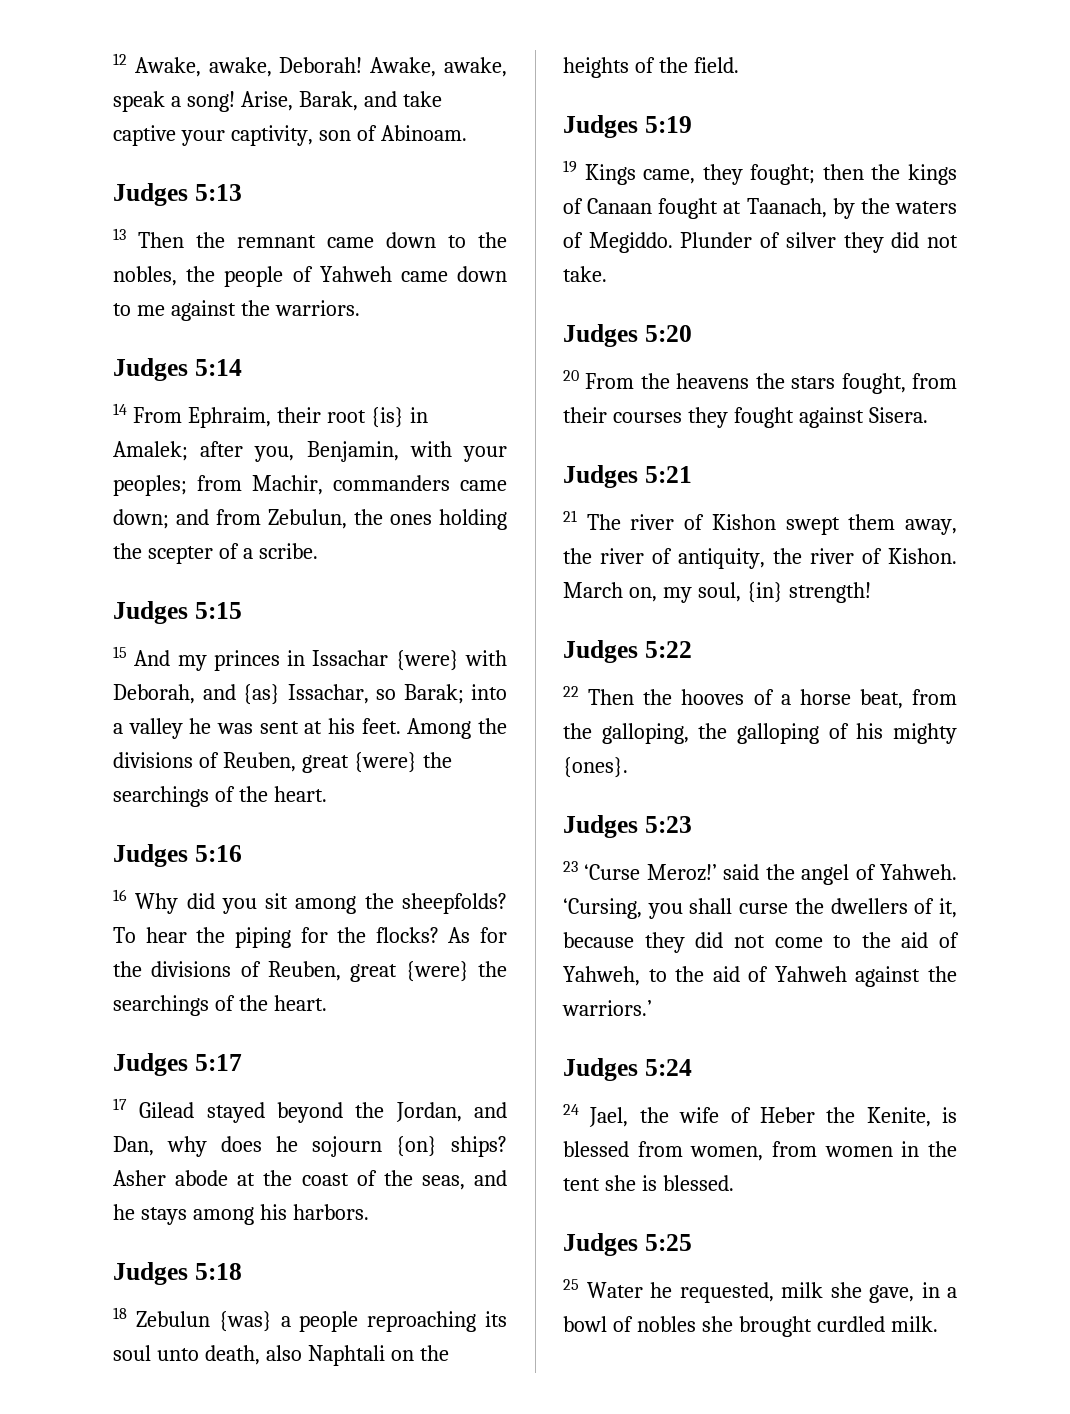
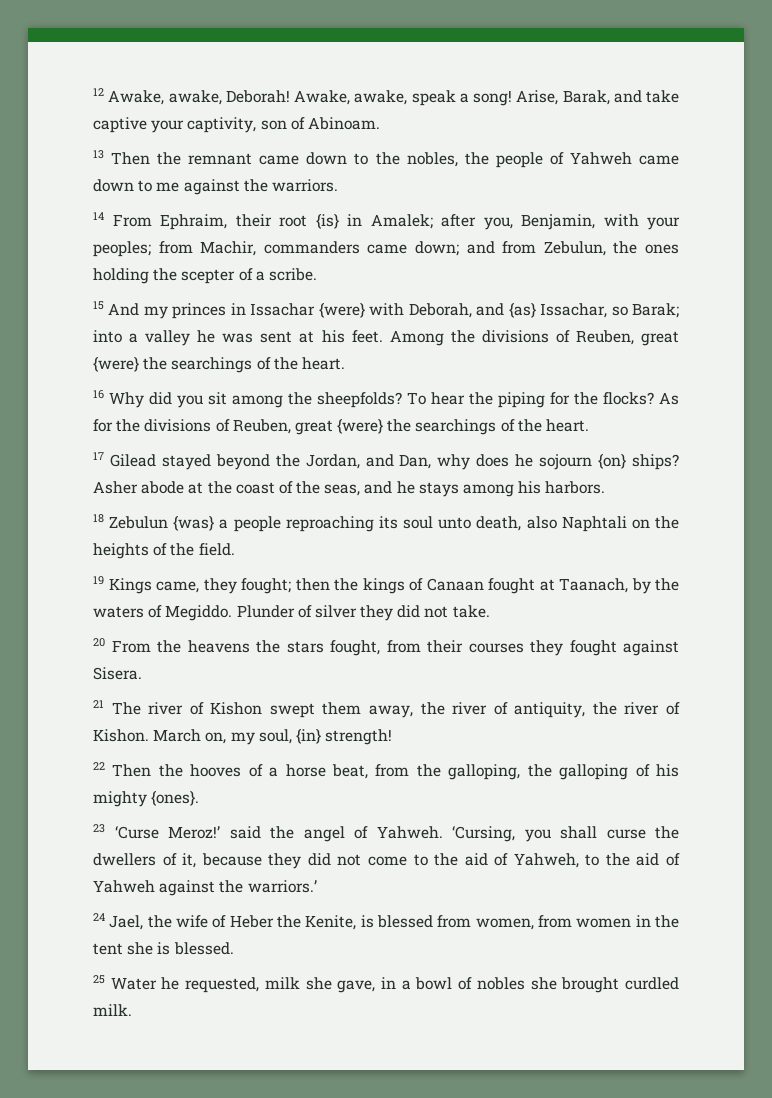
[113,183,242,206] // Judges 5:13 -> (380, 123) none
[113,358,242,381] // Judges 5:14 -> (338, 185) none
[113,601,242,624] // Judges 5:15 -> (317, 274) none
[113,844,242,867] // Judges 5:16 -> (345, 363) none
[113,1053,242,1076] // Judges 5:17 -> (590, 425) none
[113,1262,242,1285] // Judges 5:18 -> (606, 487) none
[563,115,692,138] // Judges 5:19 -> (235, 549) none
[563,324,692,347] // Judges 5:20 -> (490, 611) none
[563,465,692,488] // Judges 5:21 -> (142, 673) none
[563,640,692,663] // Judges 5:22 -> (393, 737) none
[563,815,692,838] // Judges 5:23 -> (200, 798) none
[563,1058,692,1081] // Judges 5:24 -> (317, 886) none
[563,1233,692,1256] // Judges 5:25 -> (234, 948) none

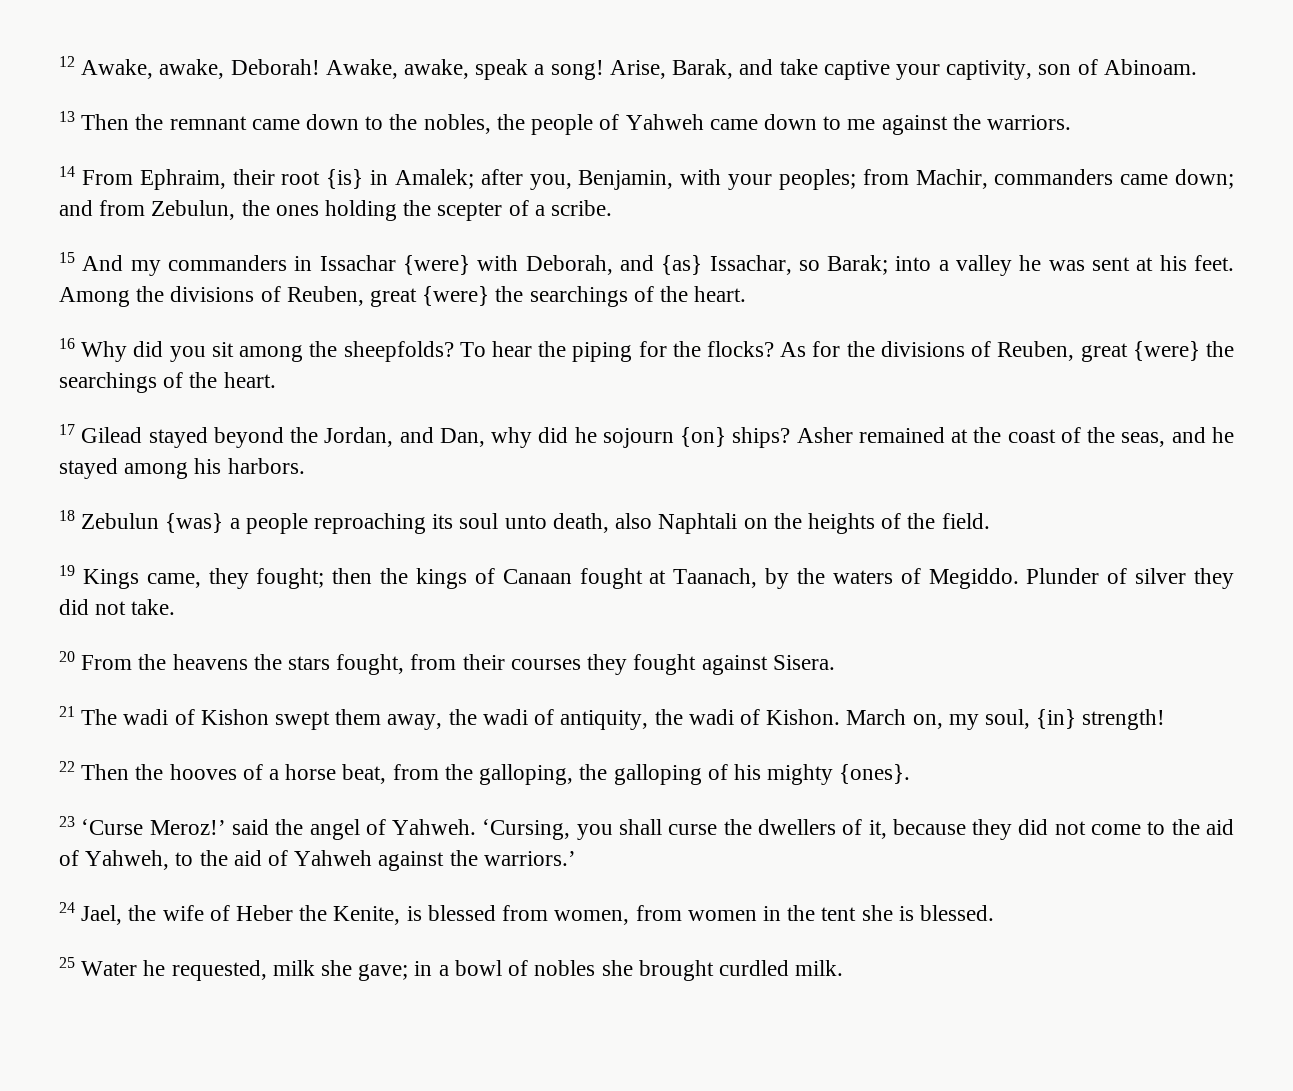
[172,303,227,319] princes -> [167,255,287,271] commanders
[476,454,510,467] does -> [538,427,569,443] did
[141,481,185,494] abode -> [858,427,945,443] remained
[418,482,459,497] stays -> [59,458,118,479] stayed
[148,702,184,715] river -> [123,709,169,725] wadi
[452,702,488,715] river -> [482,709,528,725] wadi
[624,702,660,715] river -> [688,709,734,725] wadi
[337,980,376,993] gave, -> [358,964,409,981] gave;

